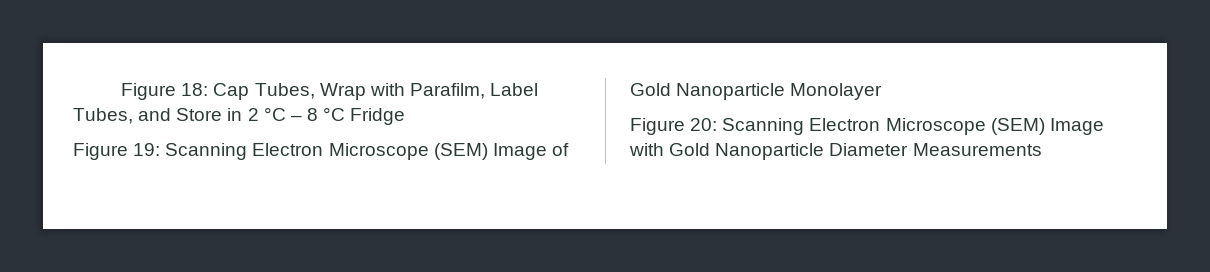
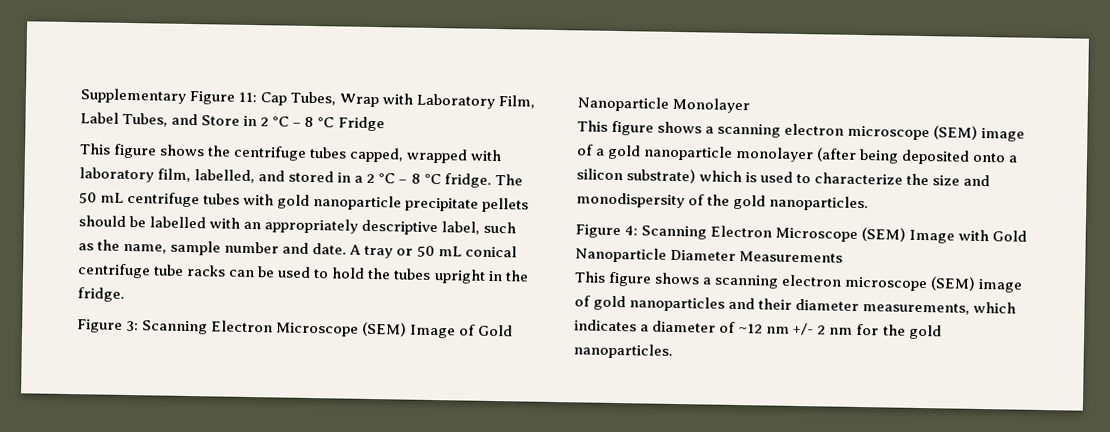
[121,83,209,100] Figure 18: -> [80,88,258,105] Supplementary Figure 11:
[410,83,486,99] Parafilm, -> [416,93,536,110] Laboratory Film,
[73,143,161,160] // Figure 19: -> [79,143,503,164] [79,167,523,188] [79,191,530,213] [78,215,517,236] [78,239,517,259] [77,263,529,284] [77,287,125,302] [77,319,140,333] // This figure shows the centrifuge tubes capped, wrapped with laboratory film, labelled, and stored in a 2 °C – 8 °C fridge. The 50 mL centrifuge tubes with gold nanoparticle precipitate pellets should be labelled with an appropriately descriptive label, such as the name, sample number and date. A tray or 50 mL conical centrifuge tube racks can be used to hold the tubes upright in the fridge. // Figure 3:
[630,118,718,135] // Figure 20: -> [577,120,1026,142] [576,144,1019,165] [576,168,991,187] [576,192,870,212] [575,224,639,239] // This figure shows a scanning electron microscope (SEM) image of a gold nanoparticle monolayer (after being deposited onto a silicon substrate) which is used to characterize the size and monodispersity of the gold nanoparticles. // Figure 4:
(1042, 149) none -> [574,271,1024,293] [574,295,1017,315] [574,319,942,340] [573,343,673,359] // This figure shows a scanning electron microscope (SEM) image of gold nanoparticles and their diameter measurements, which indicates a diameter of ~12 nm +/- 2 nm for the gold nanoparticles.

